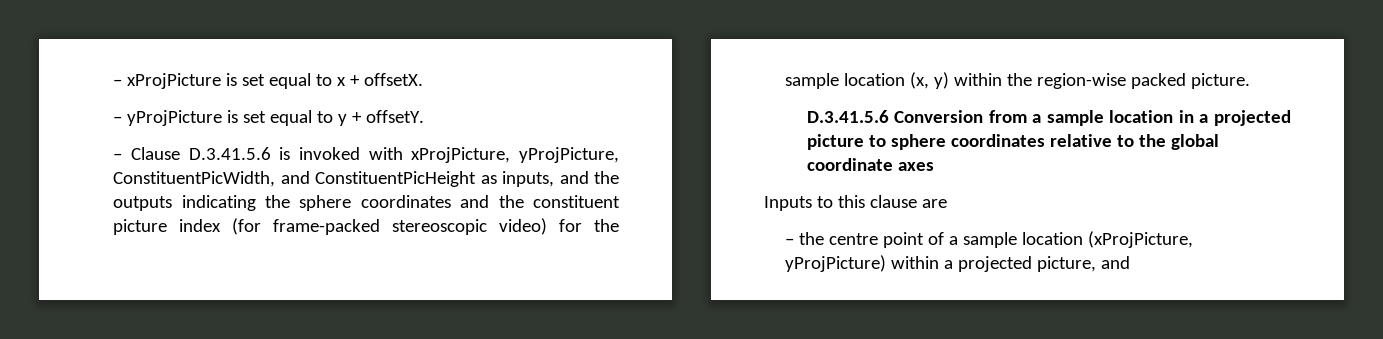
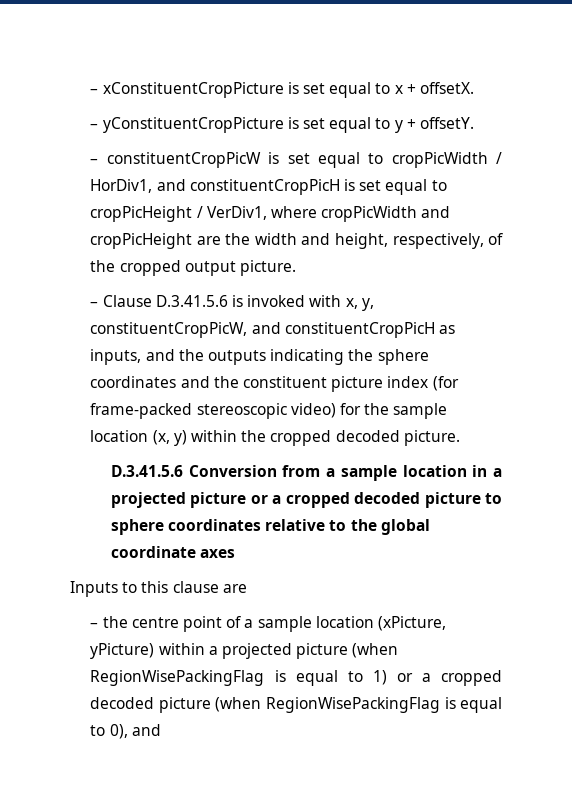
[113,73,222,89] – xProjPicture -> [90,82,284,98] – xConstituentCropPicture
[127,110,223,126] yProjPicture -> [102,117,284,133] yConstituentCropPicture
(425, 116) none -> [90,152,503,168] [90,179,447,195] [90,206,451,222] [90,233,503,249] [90,260,297,276] // – constituentCropPicW is set equal to cropPicWidth / HorDiv1, and constituentCropPicH is set equal to cropPicHeight / VerDiv1, where cropPicWidth and cropPicHeight are the width and height, respectively, of the cropped output picture.
[411,147,619,163] [113,171,477,187] xProjPicture, yProjPicture, ConstituentPicWidth, and ConstituentPicHeight -> [345,298,374,311] [90,322,435,338] x, y, constituentCropPicW, and constituentCropPicH
[1037,73,1187,89] region-wise packed -> [270,430,400,446] cropped decoded
(864, 142) none -> [250,492,481,508] or a cropped decoded picture
[1088,231,1194,248] [785,255,887,272] (xProjPicture, yProjPicture) -> [377,616,446,631] [90,643,155,659] (xPicture, yPicture)
[1037,256,1097,272] picture, -> [296,643,399,659] [90,670,502,686] [90,697,502,713] [90,724,128,739] picture (when RegionWisePackingFlag is equal to 1) or a cropped decoded picture (when RegionWisePackingFlag is equal to 0),

